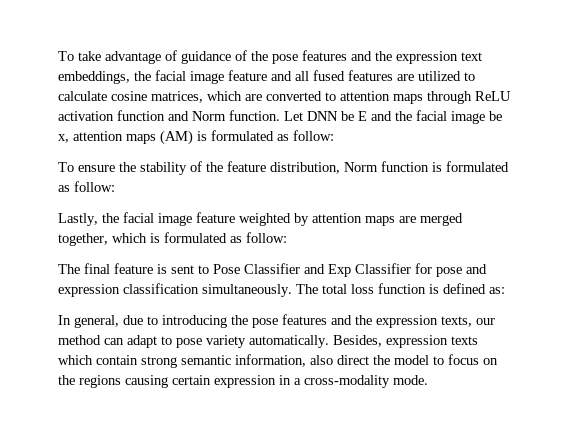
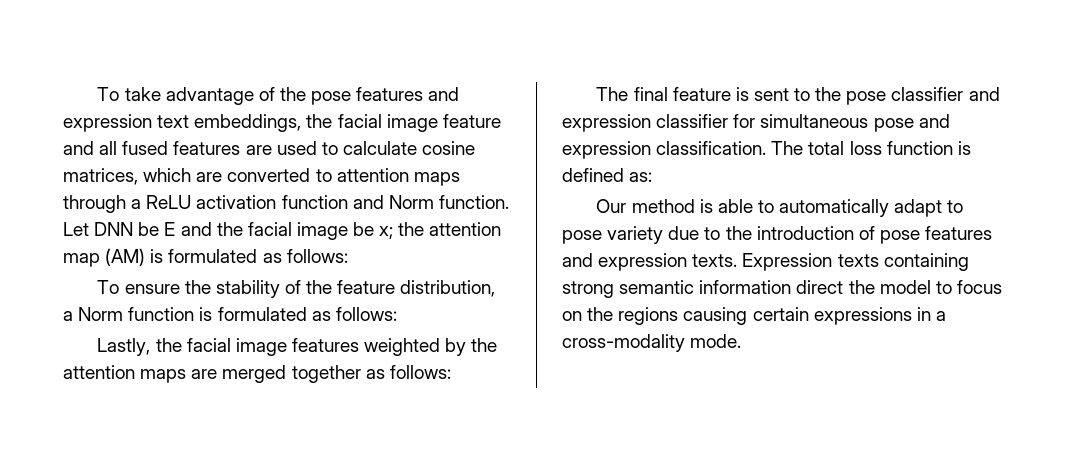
[181,50,392,64] guidance of the pose features and the -> [279,87,460,105] the pose features and
[418,71,461,81] utilized -> [276,141,317,155] used
(472, 97) none -> [131,199,142,209] a
[58,131,156,144] x, attention maps -> [379,222,502,239] [63,253,100,267] x; the attention map
[293,130,334,141] follow: -> [286,249,348,263] follows:
(340, 168) none -> [63,311,73,321] a
[74,181,115,192] follow: -> [335,307,397,321] follows:
[196,212,235,223] feature -> [291,338,359,352] features
(309, 219) none -> [471,338,498,352] the
[58,232,287,246] together, which is formulated as follow: -> [291,365,451,383] together as follows:
[213,263,432,277] Pose Classifier and Exp Classifier for -> [815,87,1000,105] [562,114,869,132] the pose classifier and expression classifier for simultaneous
[123,283,292,297] classification simultaneously. -> [656,141,767,155] classification.
[58,314,495,328] [58,335,478,348] [58,354,333,368] In general, due to introducing the pose features and the expression texts, our method can adapt to pose variety automatically. Besides, expression texts which contain strong semantic information, also -> [596,199,964,217] [562,226,993,244] [562,253,969,271] [562,280,792,298] Our method is able to automatically adapt to pose variety due to the introduction of pose features and expression texts. Expression texts containing strong semantic information
[214,375,276,388] expression -> [813,307,912,325] expressions

